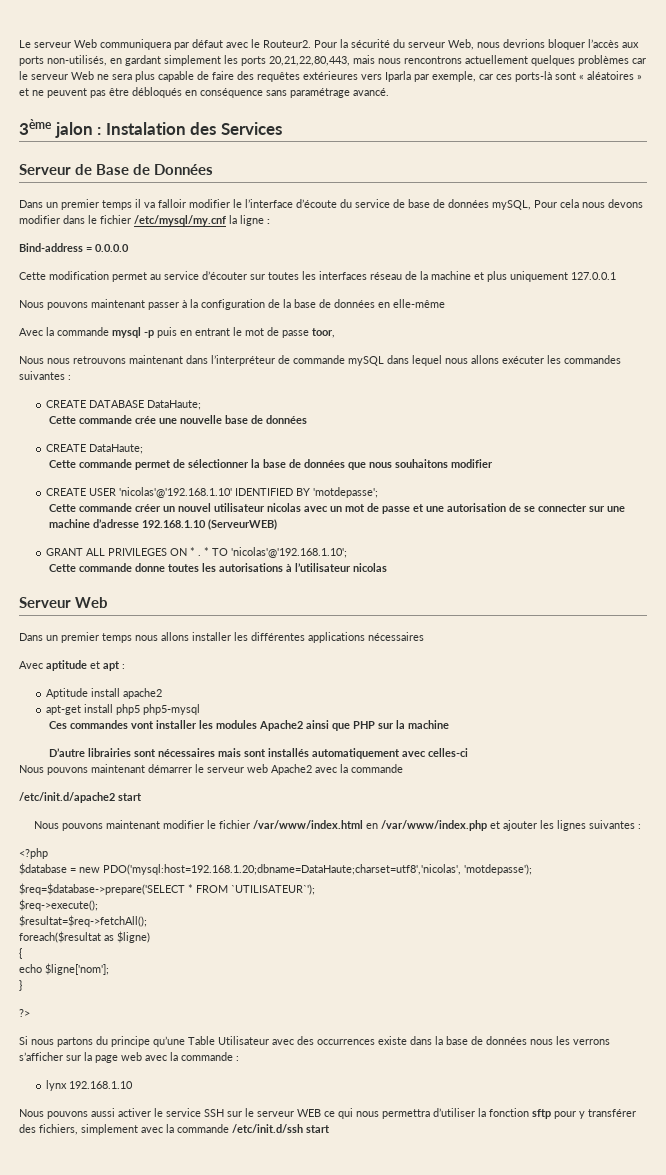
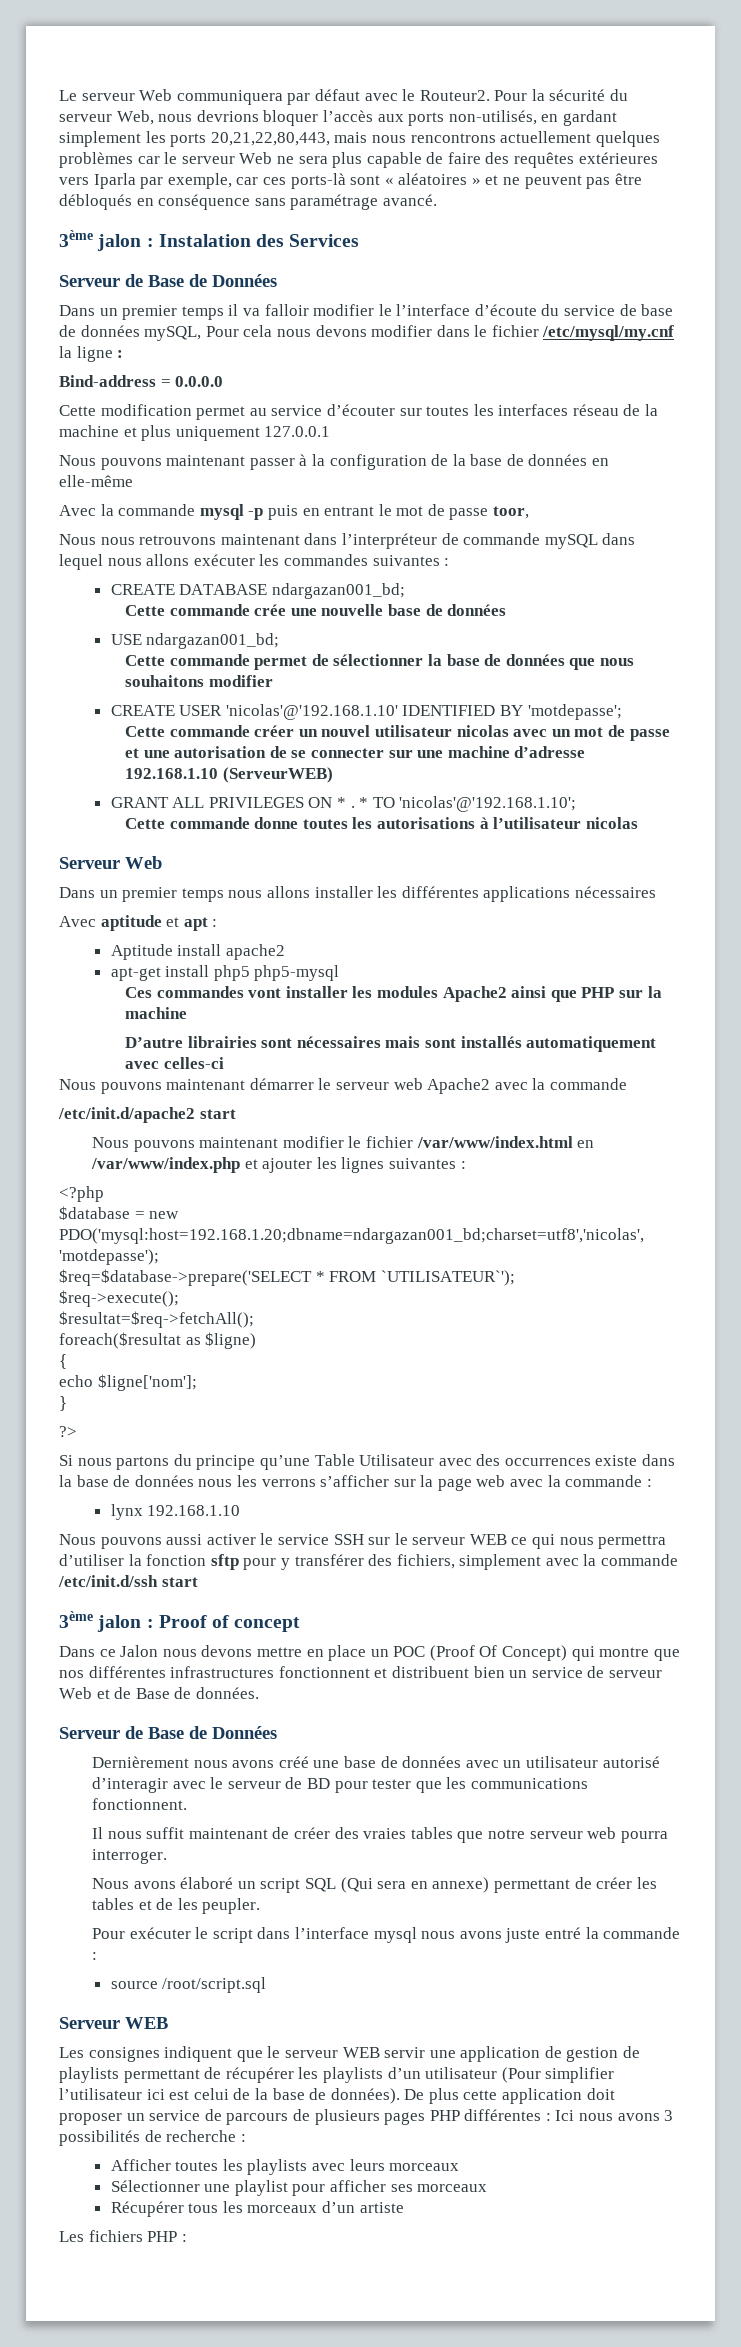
[146,400,201,410] DataHaute; -> [271,583,405,599] ndargazan001_bd;
[45,444,143,454] CREATE DataHaute; -> [110,633,280,649] USE ndargazan001_bd;
[103,864,461,875] PDO('mysql:host=192.168.1.20;dbname=DataHaute;charset=utf8','nicolas', -> [59,1228,644,1244] PDO('mysql:host=192.168.1.20;dbname=ndargazan001_bd;charset=utf8','nicolas',
(330, 1129) none -> [59,1611,301,1632] [59,1645,680,1661] [59,1666,662,1678] [59,1687,259,1699] [59,1726,277,1739] [92,1756,660,1768] [92,1777,588,1793] [92,1798,188,1810] [92,1827,668,1843] [92,1849,168,1864] [92,1877,657,1893] [92,1898,261,1914] [92,1927,681,1943] [92,1952,98,1960] [110,1977,267,1993] [59,2017,168,2029] [59,2046,641,2062] [59,2067,615,2083] [59,2088,615,2104] [59,2109,674,2125] [59,2130,246,2146] [110,2159,460,2175] [110,2180,488,2196] [110,2201,404,2217] [59,2230,187,2242] // 3ème jalon : Proof of concept // Dans ce Jalon nous devons mettre en place un POC (Proof Of Concept) qui montre que nos différentes infrastructures fonctionnent et distribuent bien un service de serveur Web et de Base de données. // Serveur de Base de Données // Dernièrement nous avons créé une base de données avec un utilisateur autorisé d’interagir avec le serveur de BD pour tester que les communications fonctionnent. // Il nous suffit maintenant de créer des vraies tables que notre serveur web pourra interroger. // Nous avons élaboré un script SQL (Qui sera en annexe) permettant de créer les tables et de les peupler. // Pour exécuter le script dans l’interface mysql nous avons juste entré la commande : // source /root/script.sql // Serveur WEB // Les consignes indiquent que le serveur WEB servir une application de gestion de playlists permettant de récupérer les playlists d’un utilisateur (Pour simplifier l’utilisateur ici est celui de la base de données). De plus cette application doit proposer un service de parcours de plusieurs pages PHP différentes : Ici nous avons 3 possibilités de recherche : // Afficher toutes les playlists avec leurs morceaux // Sélectionner une playlist pour afficher ses morceaux // Récupérer tous les morceaux d’un artiste // Les fichiers PHP :

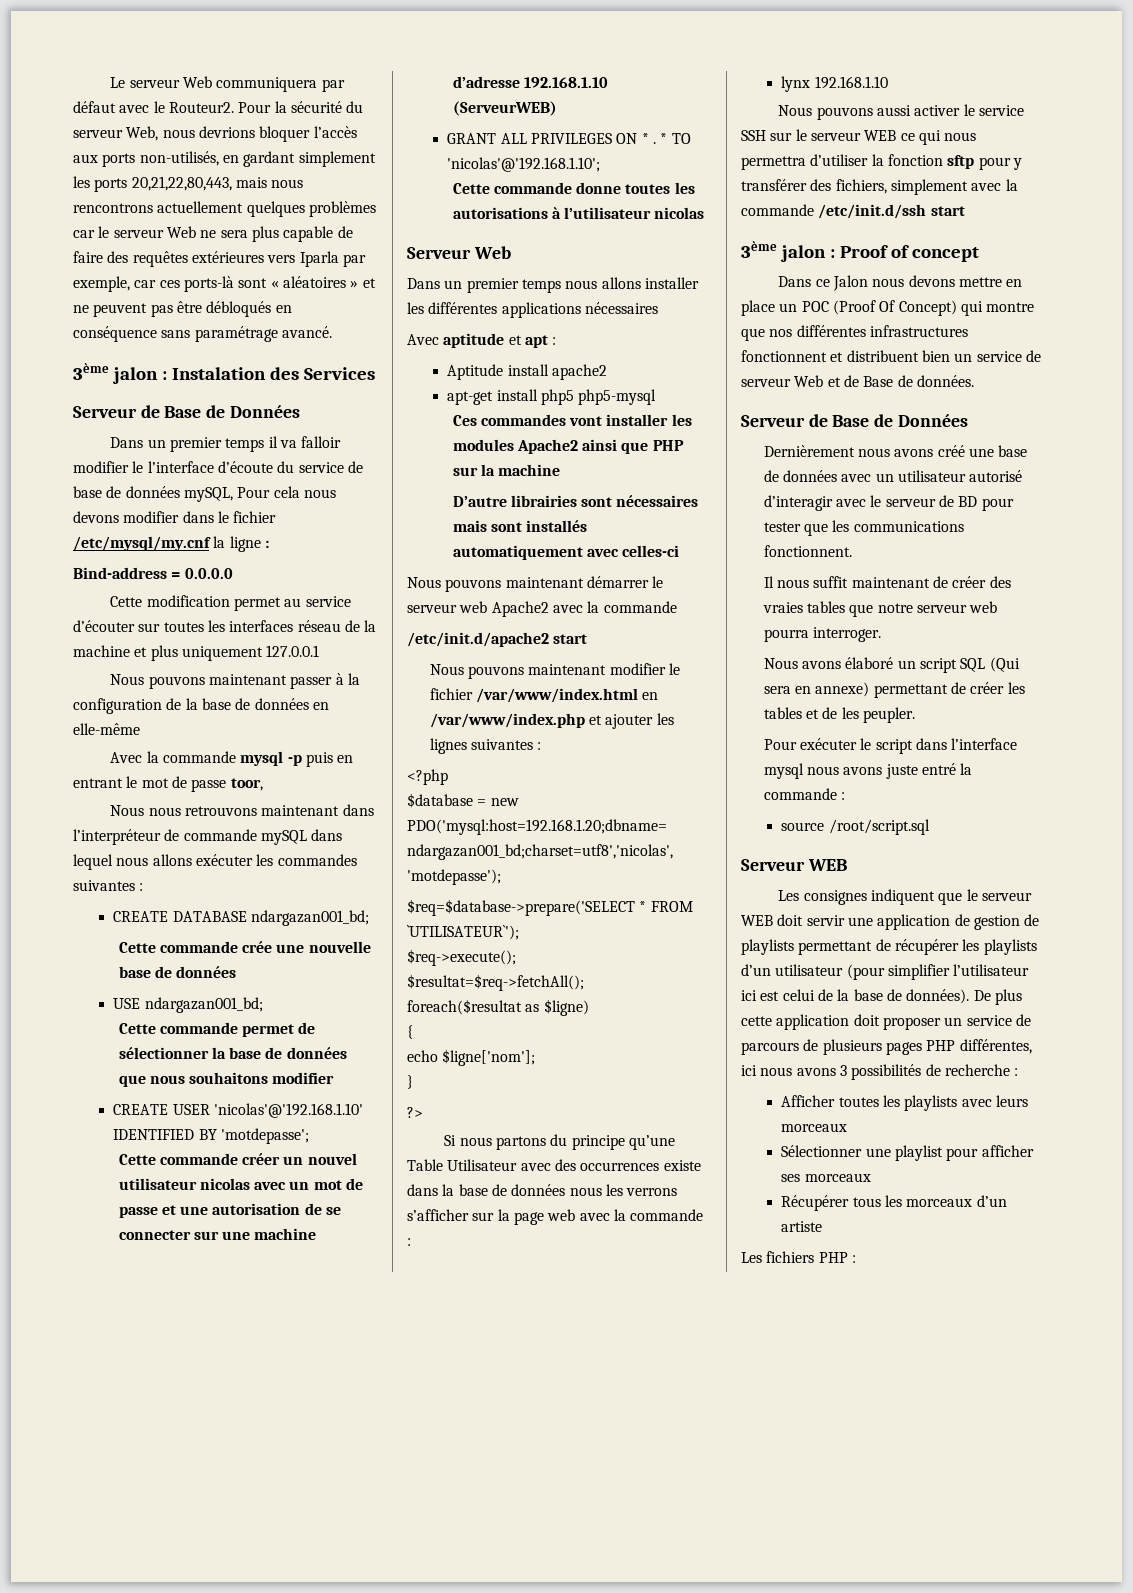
(380, 2052) none -> [777,914,804,926] doit
[501,2067,541,2083] (Pour -> [846,964,885,980] (pour
[464,2109,575,2121] différentes : Ici -> [959,1039,1032,1054] [741,1065,757,1076] différentes, ici

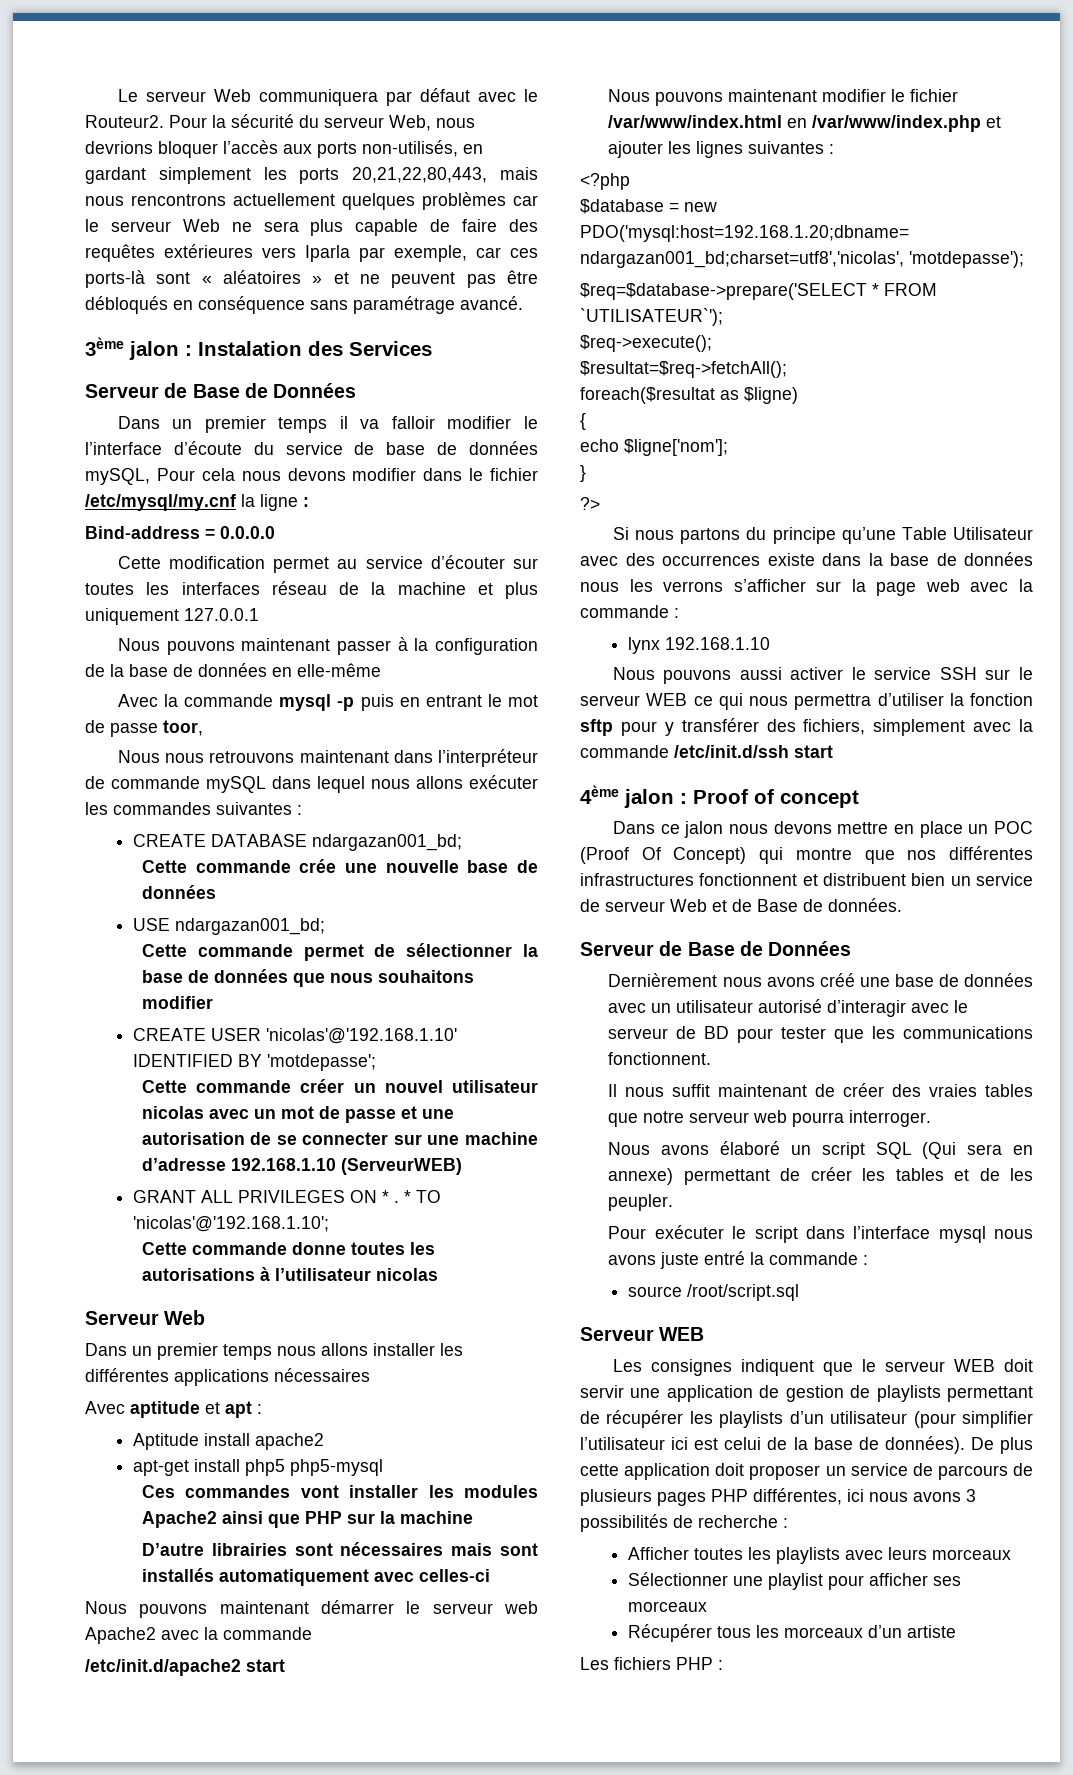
[741,241,777,258] 3ème -> [580,785,619,804] 4ème
[832,275,868,291] Jalon -> [684,821,724,838] jalon

